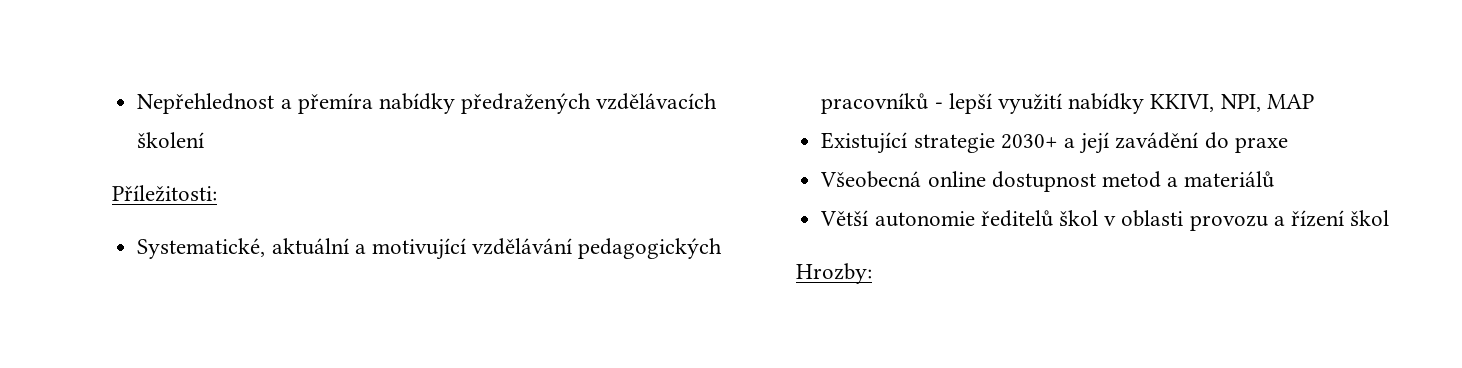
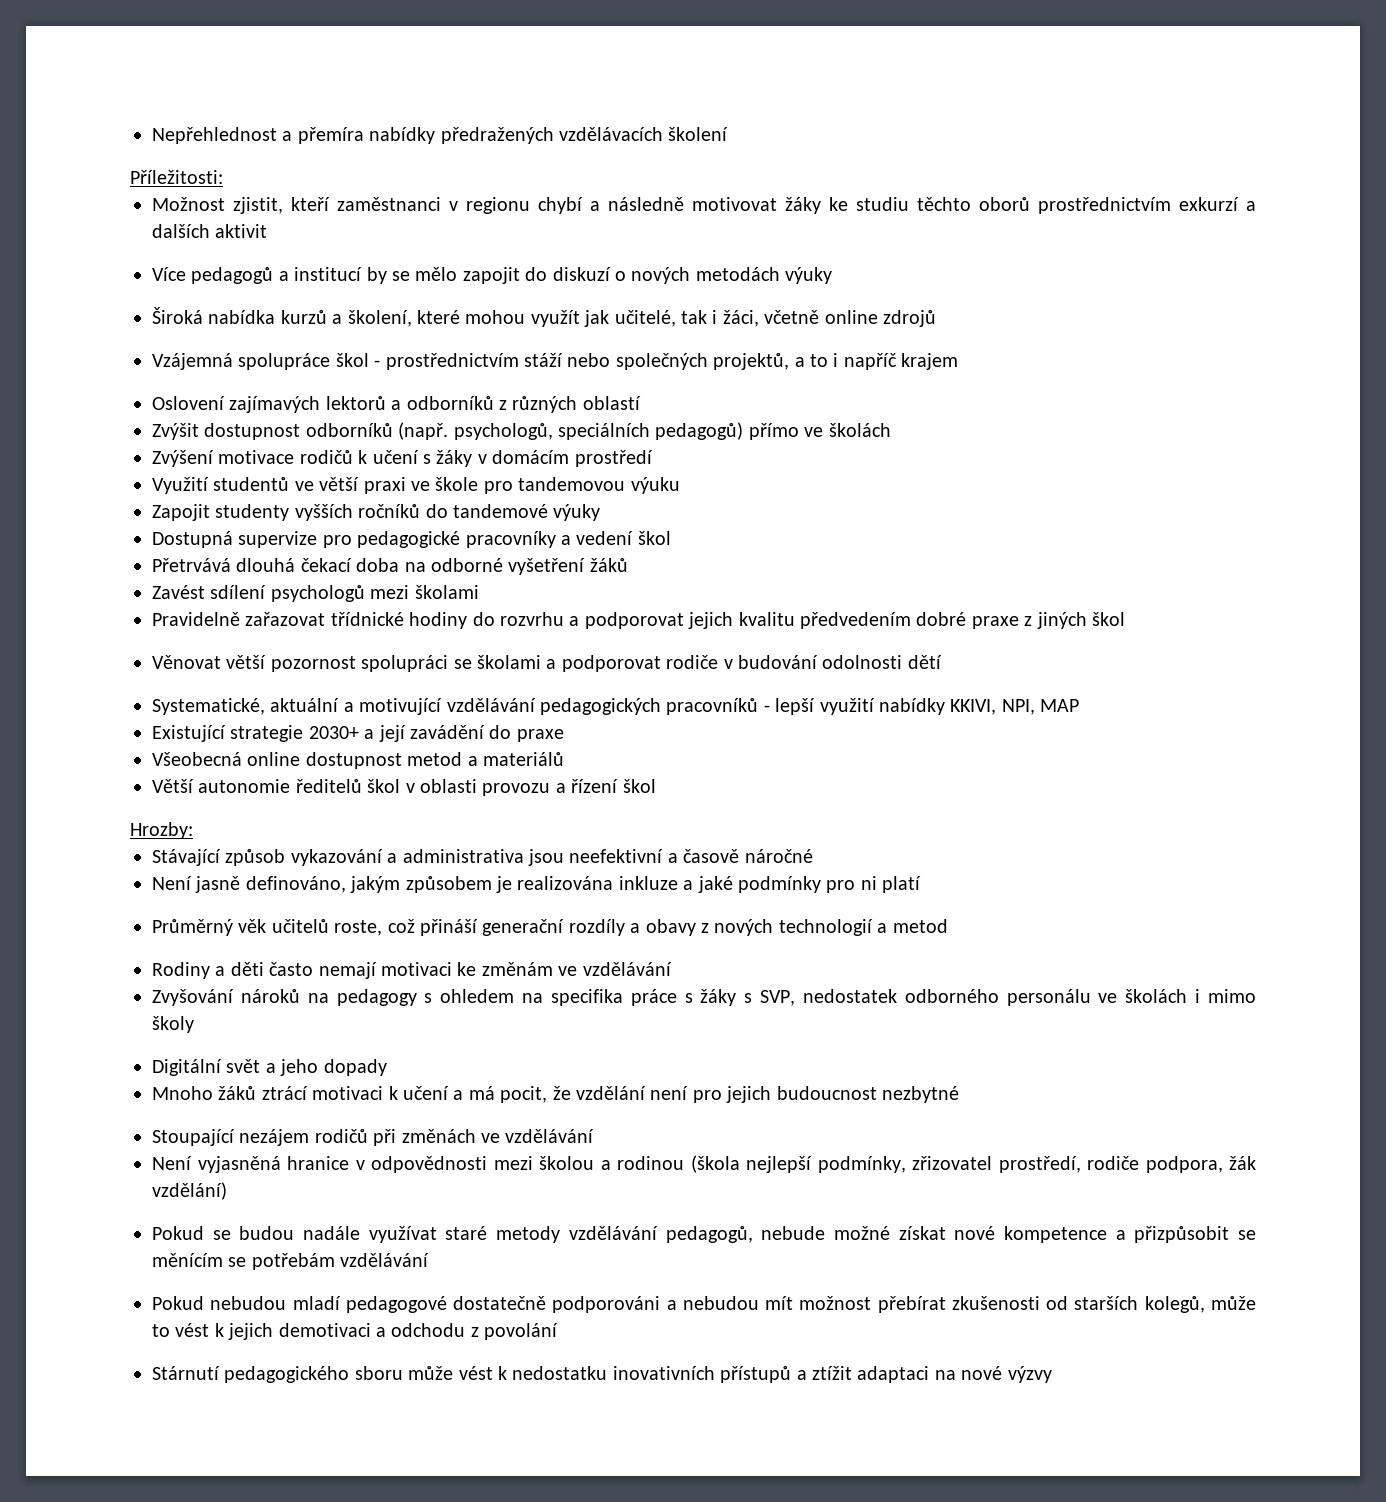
(217, 193) none -> [152,197,1256,214] [152,224,268,238] [152,267,833,284] [152,307,936,327] [152,353,959,370] [152,396,641,413] [152,422,891,440] [152,450,653,467] [152,477,680,494] [152,504,601,521] [152,531,671,548] [152,558,628,575] [152,585,479,602] [152,612,1125,629] [152,655,942,672] // Možnost zjistit, kteří zaměstnanci v regionu chybí a následně motivovat žáky ke studiu těchto oborů prostřednictvím exkurzí a dalších aktivit // Více pedagogů a institucí by se mělo zapojit do diskuzí o nových metodách výuky // Široká nabídka kurzů a školení, které mohou využít jak učitelé, tak i žáci, včetně online zdrojů // Vzájemná spolupráce škol - prostřednictvím stáží nebo společných projektů, a to i napříč krajem // Oslovení zajímavých lektorů a odborníků z různých oblastí // Zvýšit dostupnost odborníků (např. psychologů, speciálních pedagogů) přímo ve školách // Zvýšení motivace rodičů k učení s žáky v domácím prostředí // Využití studentů ve větší praxi ve škole pro tandemovou výuku // Zapojit studenty vyšších ročníků do tandemové výuky // Dostupná supervize pro pedagogické pracovníky a vedení škol // Přetrvává dlouhá čekací doba na odborné vyšetření žáků // Zavést sdílení psychologů mezi školami // Pravidelně zařazovat třídnické hodiny do rozvrhu a podporovat jejich kvalitu předvedením dobré praxe z jiných škol // Věnovat větší pozornost spolupráci se školami a podporovat rodiče v budování odolnosti dětí
(872, 273) none -> [152,849,813,866] [152,876,922,893] [152,919,948,936] [152,962,672,979] [152,989,1256,1006] [152,1016,194,1033] [152,1059,387,1076] [152,1086,959,1103] [152,1129,595,1146] [152,1155,1256,1173] [152,1182,227,1200] [152,1226,1256,1243] [152,1253,430,1270] [152,1296,1256,1313] [152,1323,559,1340] [152,1366,1052,1383] // Stávající způsob vykazování a administrativa jsou neefektivní a časově náročné // Není jasně definováno, jakým způsobem je realizována inkluze a jaké podmínky pro ni platí // Průměrný věk učitelů roste, což přináší generační rozdíly a obavy z nových technologií a metod // Rodiny a děti často nemají motivaci ke změnám ve vzdělávání // Zvyšování nároků na pedagogy s ohledem na specifika práce s žáky s SVP, nedostatek odborného personálu ve školách i mimo školy // Digitální svět a jeho dopady // Mnoho žáků ztrácí motivaci k učení a má pocit, že vzdělání není pro jejich budoucnost nezbytné // Stoupající nezájem rodičů při změnách ve vzdělávání // Není vyjasněná hranice v odpovědnosti mezi školou a rodinou (škola nejlepší podmínky, zřizovatel prostředí, rodiče podpora, žák vzdělání) // Pokud se budou nadále využívat staré metody vzdělávání pedagogů, nebude možné získat nové kompetence a přizpůsobit se měnícím se potřebám vzdělávání // Pokud nebudou mladí pedagogové dostatečně podporováni a nebudou mít možnost přebírat zkušenosti od starších kolegů, může to vést k jejich demotivaci a odchodu z povolání // Stárnutí pedagogického sboru může vést k nedostatku inovativních přístupů a ztížit adaptaci na nové výzvy

